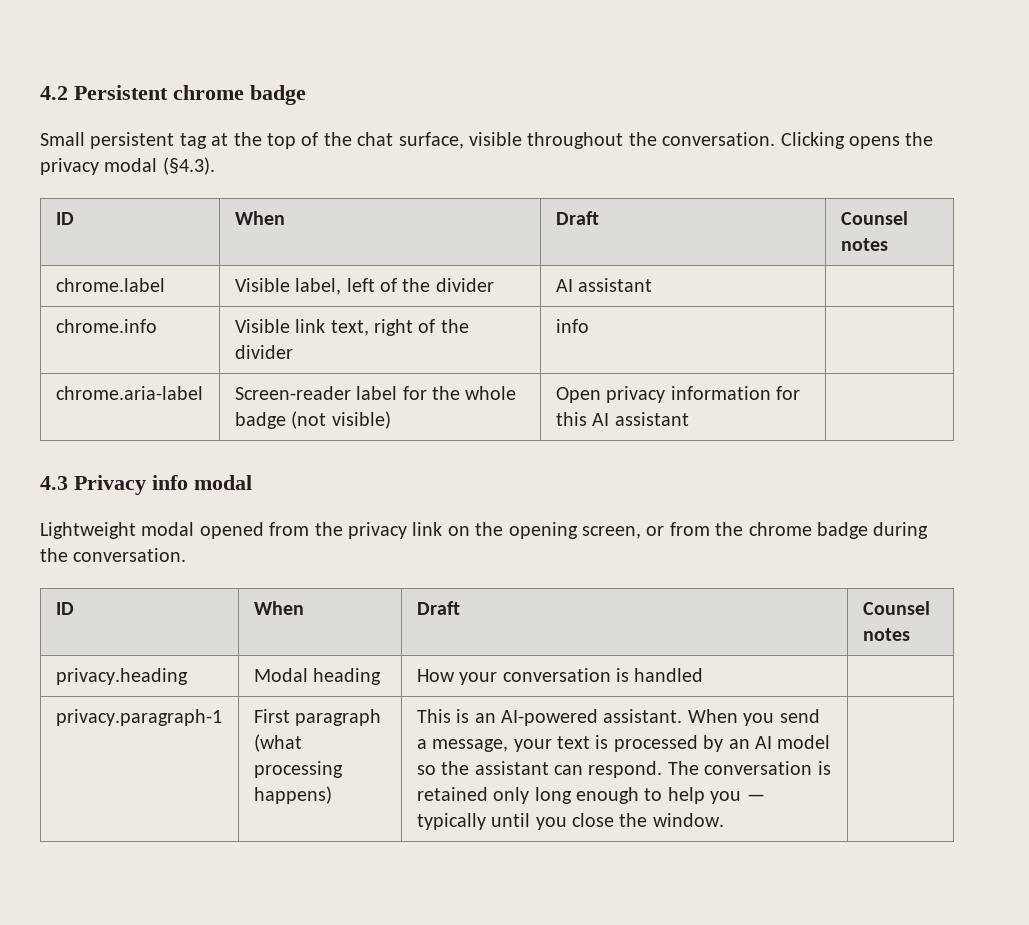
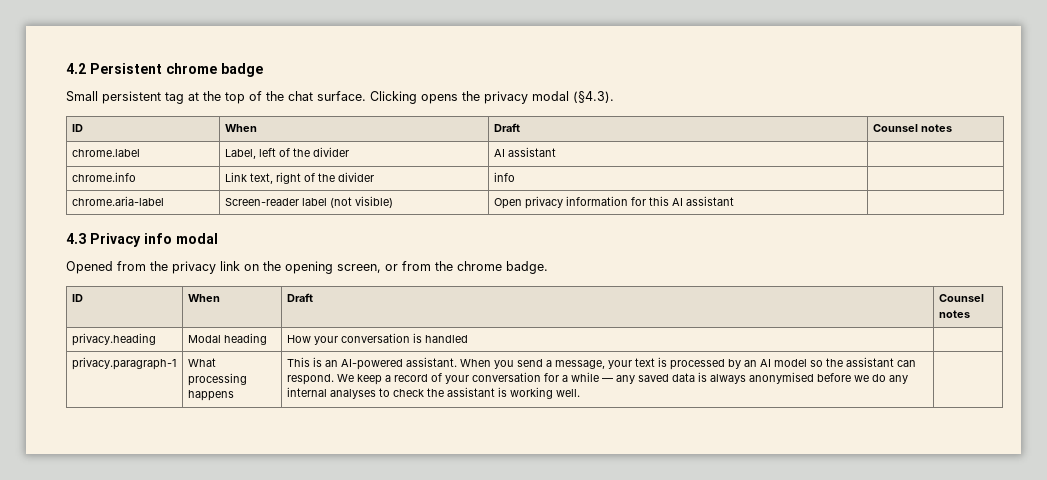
[398,132,776,149] surface, visible throughout the conversation. -> [317,91,366,101] surface.
[234,278,342,295] Visible label, -> [224,149,256,159] Label,
[234,319,326,333] Visible link -> [224,172,247,182] Link
[402,386,517,400] [234,412,286,429] for the whole badge -> (327, 202) none
[40,522,264,539] Lightweight modal opened -> [66,261,113,274] Opened
[816,522,929,539] [40,548,187,562] badge during the conversation. -> [506,261,548,274] badge.
[253,709,382,726] [253,734,302,752] [253,761,343,778] [253,786,332,804] First paragraph (what processing happens) -> [187,358,216,367] [187,373,247,386] [187,390,234,401] What processing happens
[667,761,831,775] [416,787,765,804] [416,813,724,830] The conversation is retained only long enough to help you — typically until you close the window. -> [336,372,908,385] [286,387,580,399] We keep a record of your conversation for a while — any saved data is always anonymised before we do any internal analyses to check the assistant is working well.

